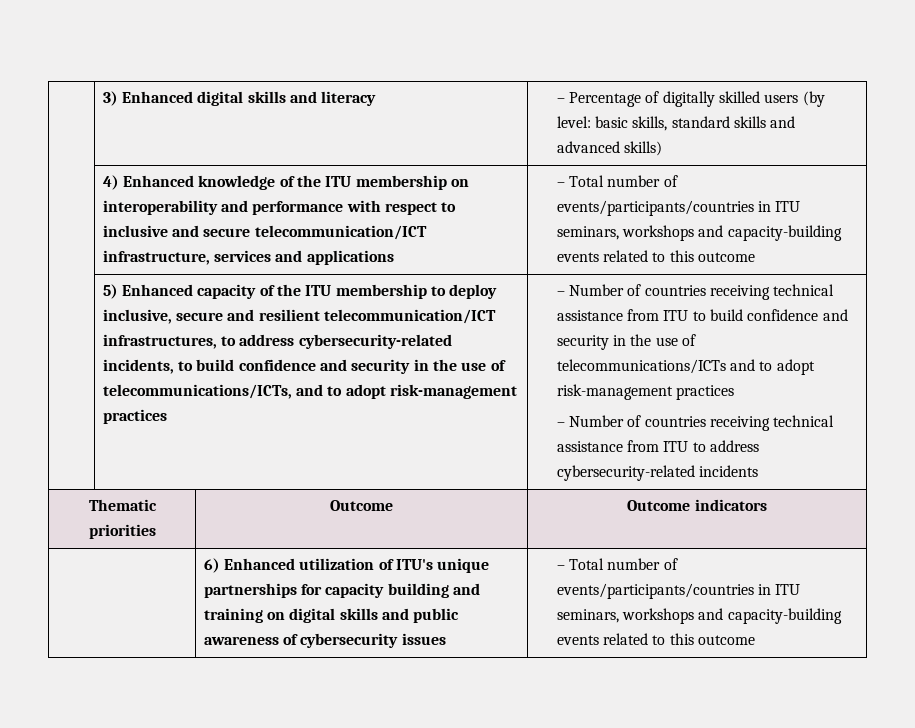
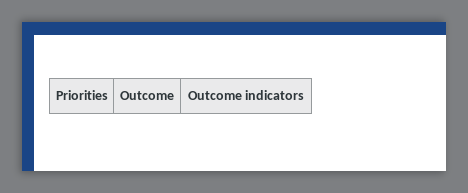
[102,91,377,106] [556,91,825,107] [556,116,796,131] [556,141,663,156] [102,175,470,190] [102,200,457,215] [102,225,427,240] [102,250,394,265] [556,175,678,187] [556,200,801,216] [556,225,842,241] [556,250,756,262] [102,284,498,299] [102,309,497,324] [102,334,452,349] [102,359,506,374] [102,384,518,399] [102,409,167,424] [556,284,835,300] [556,309,848,321] [556,334,697,350] [556,359,815,375] [556,384,735,400] [556,415,835,431] [556,440,760,452] [556,465,759,481] [88,499,157,511] [88,524,156,539] [330,500,393,511] [627,499,767,511] [203,558,490,573] [203,583,481,598] [203,608,460,623] [203,633,446,648] [556,558,678,570] [556,583,801,599] [556,608,842,624] [556,633,756,645] | 3) Enhanced digital skills and literacy | – Percentage of digitally skilled users (by level: basic skills, standard skills and advanced skills) // | 4) Enhanced knowledge of the ITU membership on interoperability and performance with respect to inclusive and secure telecommunication/ICT infrastructure, services and applications | – Total number of events/participants/countries in ITU seminars, workshops and capacity-building events related to this outcome // | 5) Enhanced capacity of the ITU membership to deploy inclusive, secure and resilient telecommunication/ICT infrastructures, to address cybersecurity-related incidents, to build confidence and security in the use of telecommunications/ICTs, and to adopt risk-management practices | – Number of countries receiving technical assistance from ITU to build confidence and security in the use of telecommunications/ICTs and to adopt risk-management practices // – Number of countries receiving technical assistance from ITU to address cybersecurity-related incidents // Thematic priorities | Outcome | Outcome indicators // | 6) Enhanced utilization of ITU's unique partnerships for capacity building and training on digital skills and public awareness of cybersecurity issues | – Total number of events/participants/countries in ITU seminars, workshops and capacity-building events related to this outcome -> [55,90,108,100] [120,91,174,100] [187,90,305,100] Priorities | Outcome | Outcome indicators

